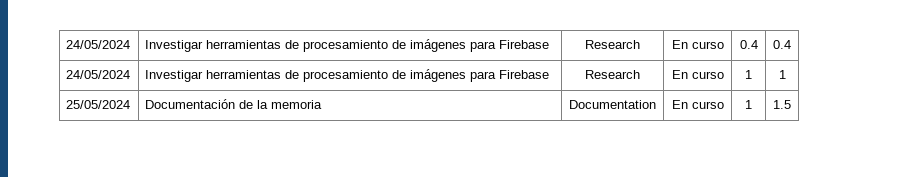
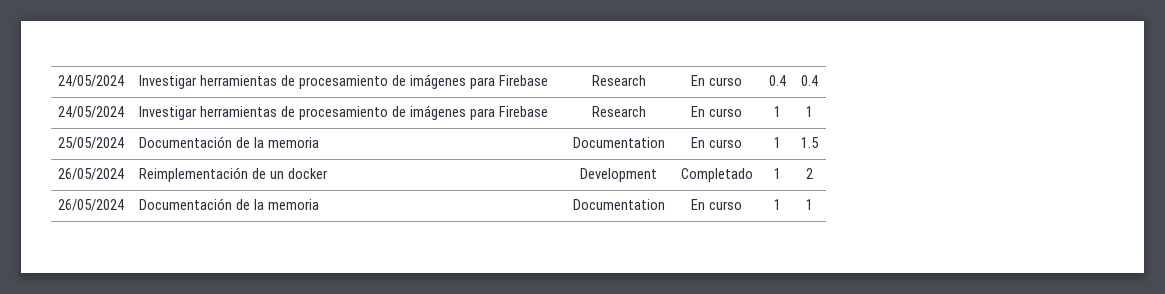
(791, 104) none -> [58,168,125,180] [139,167,328,182] [580,168,657,182] [680,168,753,182] [773,168,781,179] [806,168,813,179] [58,199,125,211] [139,198,320,210] [572,199,665,210] [691,199,742,210] [773,199,781,210] [806,199,813,210] // 26/05/2024 | Reimplementación de un docker | Development | Completado | 1 | 2 // 26/05/2024 | Documentación de la memoria | Documentation | En curso | 1 | 1

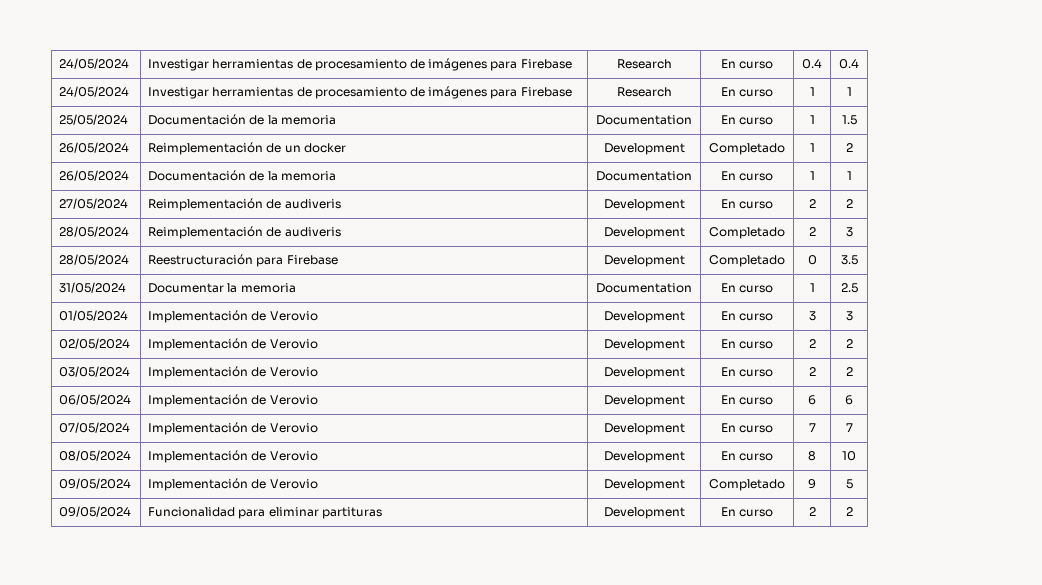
(813, 204) none -> [59,198,129,209] [148,198,341,211] [603,199,685,211] [720,199,774,209] [808,199,816,208] [845,199,853,208] [59,226,130,237] [148,226,341,239] [603,227,685,239] [709,227,785,239] [808,227,816,236] [845,227,853,237] [59,254,130,265] [148,254,338,267] [603,255,685,267] [709,255,785,267] [807,255,817,265] [840,255,858,265] [59,282,127,293] [148,283,296,293] [596,283,692,293] [720,283,774,293] [809,283,815,292] [840,283,858,293] [59,310,129,321] [148,310,318,323] [603,311,685,323] [720,311,774,321] [808,311,816,321] [845,311,853,321] [59,338,131,349] [148,338,318,351] [603,339,685,351] [720,339,774,349] [808,339,816,348] [845,339,853,348] [59,366,131,377] [148,366,318,379] [603,367,685,379] [720,367,774,377] [808,367,816,376] [845,367,853,376] [59,394,132,405] [148,394,318,407] [603,395,685,407] [720,395,774,405] [808,395,816,405] [845,395,853,405] [59,422,131,433] [148,422,318,435] [603,423,685,435] [720,423,774,433] [808,423,816,432] [845,423,853,432] [59,450,132,461] [148,450,318,463] [603,451,685,463] [720,451,774,461] [808,451,816,461] [842,451,856,461] [59,478,132,489] [148,478,318,491] [603,479,685,491] [709,479,785,491] [808,479,816,489] [845,479,853,489] [59,506,132,517] [148,507,382,519] [603,507,685,519] [720,507,774,517] [808,507,816,516] [845,507,853,516] // 27/05/2024 | Reimplementación de audiveris | Development | En curso | 2 | 2 // 28/05/2024 | Reimplementación de audiveris | Development | Completado | 2 | 3 // 28/05/2024 | Reestructuración para Firebase | Development | Completado | 0 | 3.5 // 31/05/2024 | Documentar la memoria | Documentation | En curso | 1 | 2.5 // 01/05/2024 | Implementación de Verovio | Development | En curso | 3 | 3 // 02/05/2024 | Implementación de Verovio | Development | En curso | 2 | 2 // 03/05/2024 | Implementación de Verovio | Development | En curso | 2 | 2 // 06/05/2024 | Implementación de Verovio | Development | En curso | 6 | 6 // 07/05/2024 | Implementación de Verovio | Development | En curso | 7 | 7 // 08/05/2024 | Implementación de Verovio | Development | En curso | 8 | 10 // 09/05/2024 | Implementación de Verovio | Development | Completado | 9 | 5 // 09/05/2024 | Funcionalidad para eliminar partituras | Development | En curso | 2 | 2

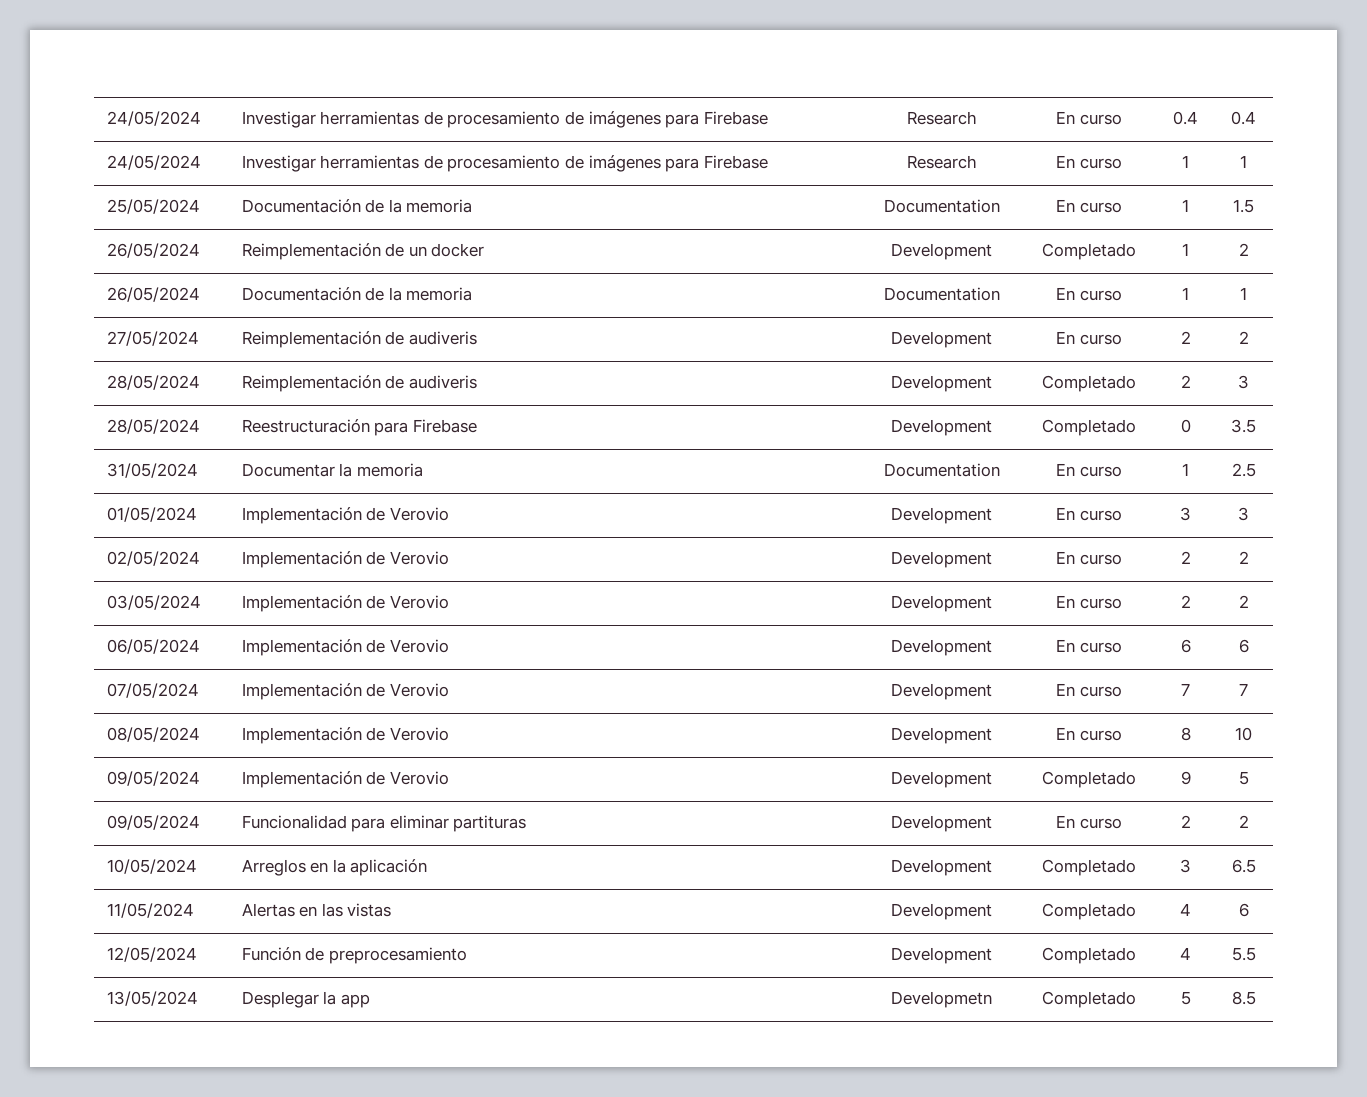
(853, 511) none -> [106,859,197,874] [241,859,428,876] [890,859,992,876] [1042,859,1136,876] [1180,859,1191,873] [1231,859,1256,873] [106,903,194,918] [241,903,392,917] [890,903,992,920] [1042,903,1136,920] [1180,903,1191,916] [1238,903,1249,917] [106,947,197,962] [241,947,467,964] [890,947,992,964] [1042,947,1136,964] [1180,947,1191,960] [1231,947,1256,961] [106,991,198,1006] [241,991,370,1008] [890,991,992,1008] [1042,991,1136,1008] [1180,991,1191,1005] [1231,991,1256,1005] // 10/05/2024 | Arreglos en la aplicación | Development | Completado | 3 | 6.5 // 11/05/2024 | Alertas en las vistas | Development | Completado | 4 | 6 // 12/05/2024 | Función de preprocesamiento | Development | Completado | 4 | 5.5 // 13/05/2024 | Desplegar la app | Developmetn | Completado | 5 | 8.5

